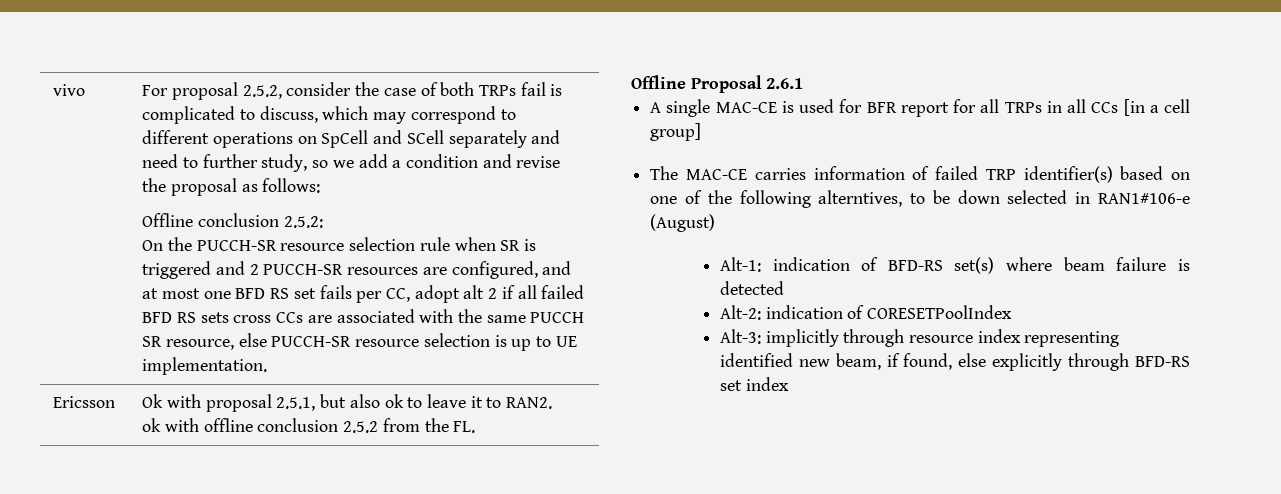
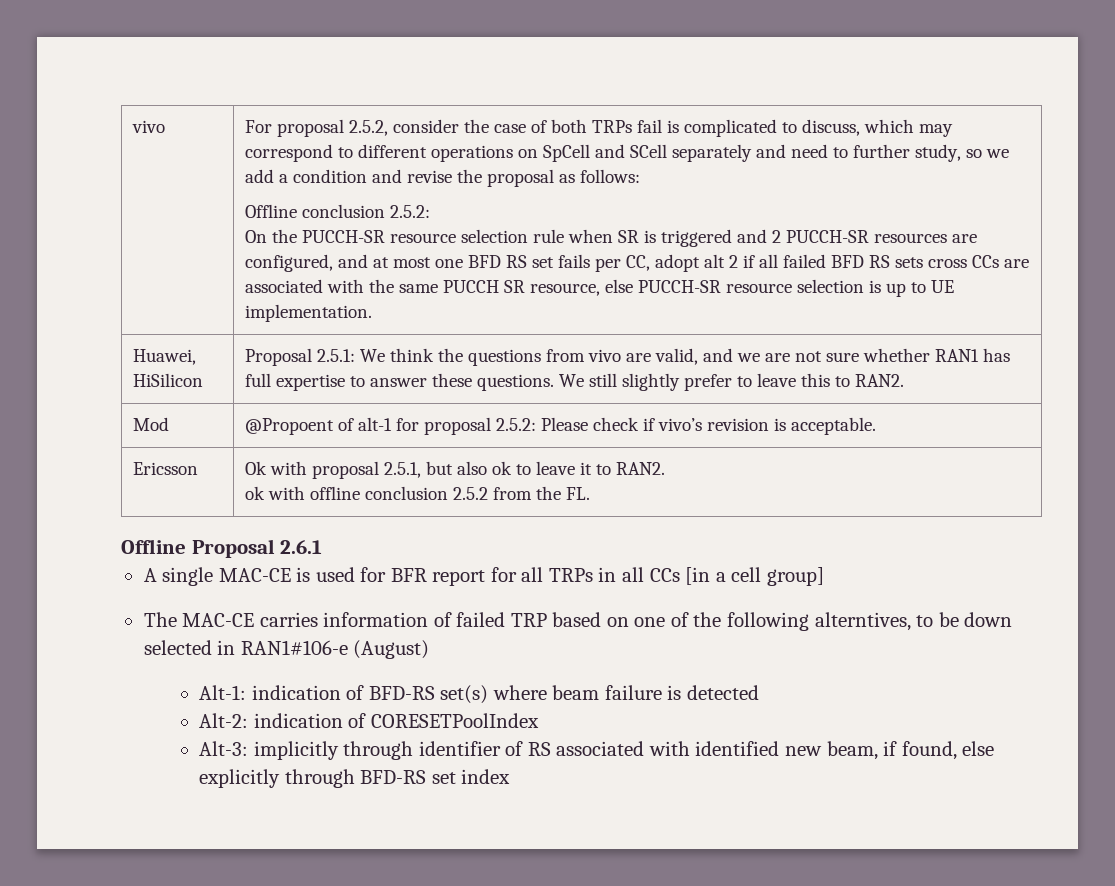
(268, 366) none -> [133,349,197,365] [133,373,204,387] [245,348,1011,366] [245,373,905,391] [133,417,170,431] [245,417,877,435] // Huawei, HiSilicon | Proposal 2.5.1: We think the questions from vivo are valid, and we are not sure whether RAN1 has full expertise to answer these questions. We still slightly prefer to leave this to RAN2. // Mod | @Propoent of alt-1 for proposal 2.5.2: Please check if vivo’s revision is acceptable.
[1023,166,1113,183] identifier(s) -> (547, 620) none
[909,329,1120,347] resource index representing -> [418,741,690,756] identifier of RS associated with

